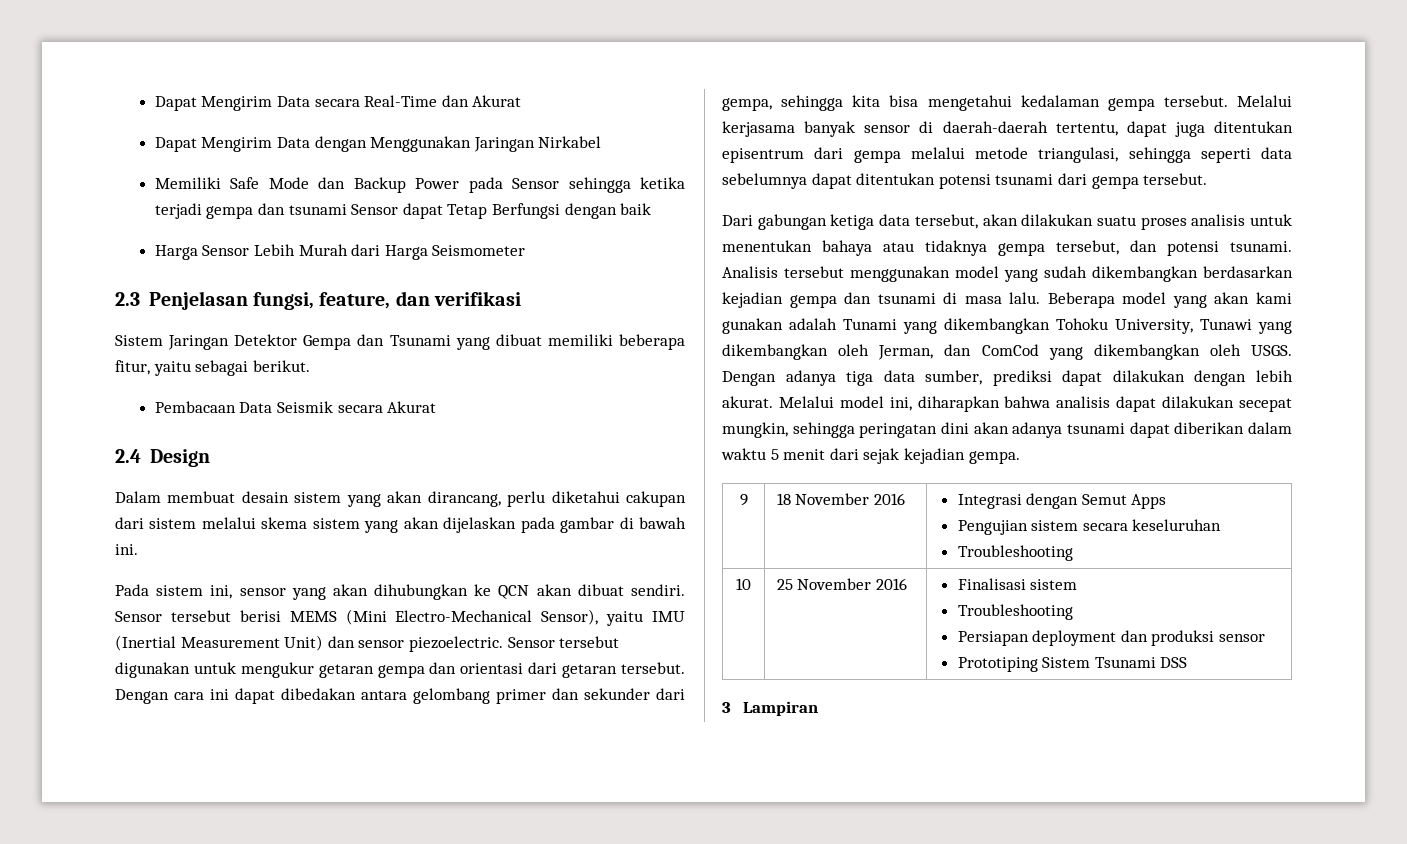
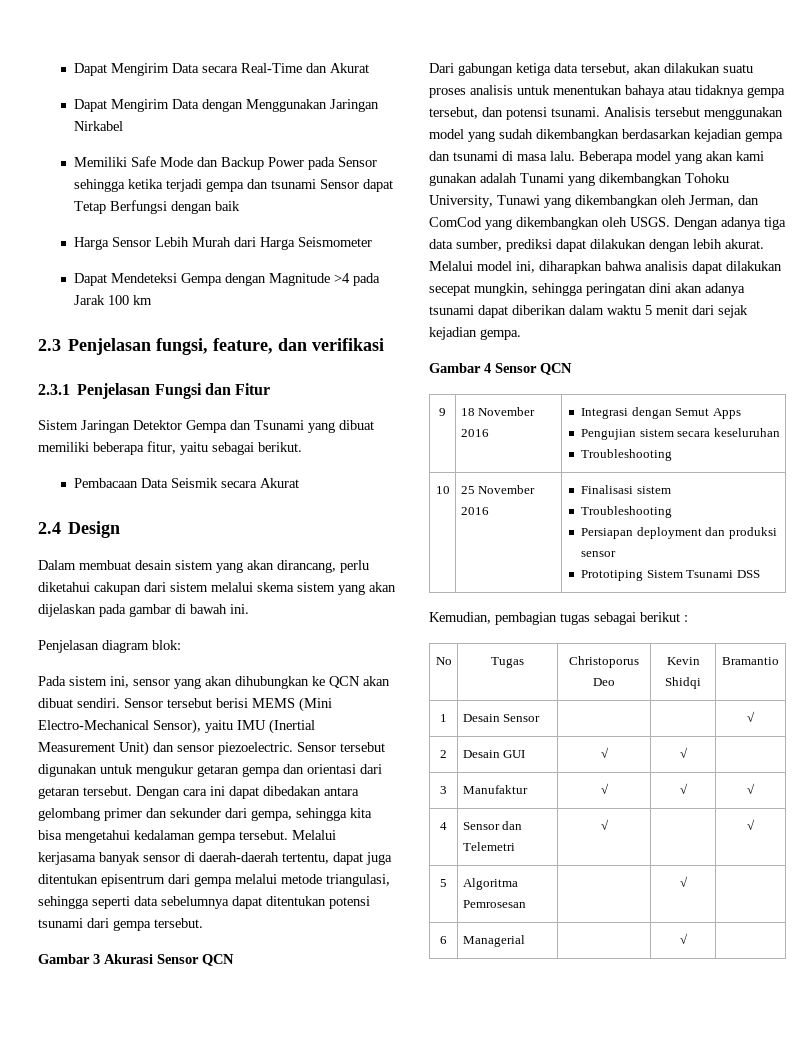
(526, 250) none -> [73,273,380,286] [73,295,152,305] // Dapat Mendeteksi Gempa dengan Magnitude >4 pada Jarak 100 km
(522, 298) none -> [38,383,271,399] // 2.3.1 Penjelasan Fungsi dan Fitur
(138, 549) none -> [38,640,181,653] // Penjelasan diagram blok:
(1208, 179) none -> [38,954,234,966] // Gambar 3 Akurasi Sensor QCN
(1020, 457) none -> [429,363,572,375] // Gambar 4 Sensor QCN
[722,701,819,716] 3 Lampiran -> [429,612,688,625] [435,657,452,665] [491,657,524,668] [569,656,639,668] [593,678,615,686] [666,657,700,665] [665,677,701,689] [722,657,779,665] [440,714,447,722] [462,714,541,722] [747,711,755,722] [440,750,447,758] [462,750,526,758] [600,747,609,758] [679,747,688,758] [440,786,447,794] [462,785,528,794] [600,783,609,794] [679,783,688,794] [747,783,755,794] [440,822,447,830] [462,821,523,830] [462,842,515,851] [600,819,609,830] [747,819,755,830] [440,879,447,887] [462,878,518,890] [462,900,526,908] [679,876,688,887] [440,936,447,944] [462,935,525,947] [679,933,688,944] Kemudian, pembagian tugas sebagai berikut : // No | Tugas | Christoporus Deo | Kevin Shidqi | Bramantio // 1 | Desain Sensor | | | √ // 2 | Desain GUI | √ | √ | // 3 | Manufaktur | √ | √ | √ // 4 | Sensor dan Telemetri | √ | | √ // 5 | Algoritma Pemrosesan | | √ | // 6 | Managerial | | √ |

